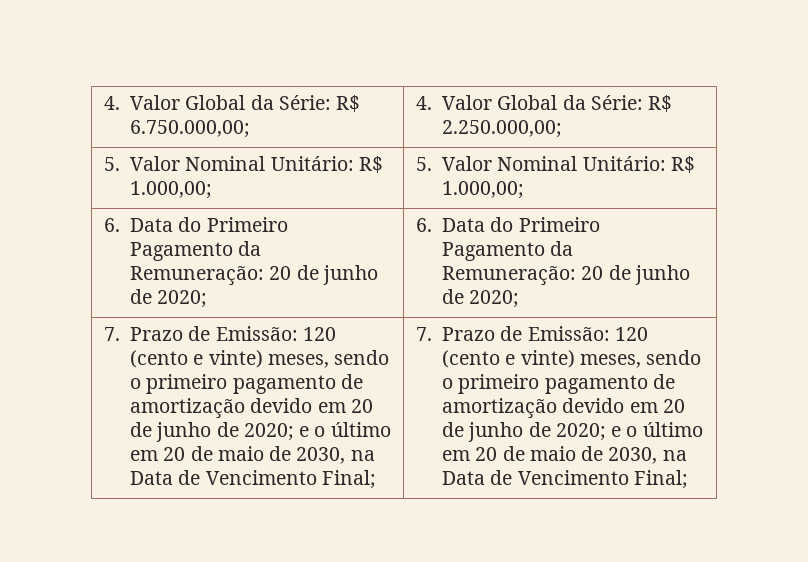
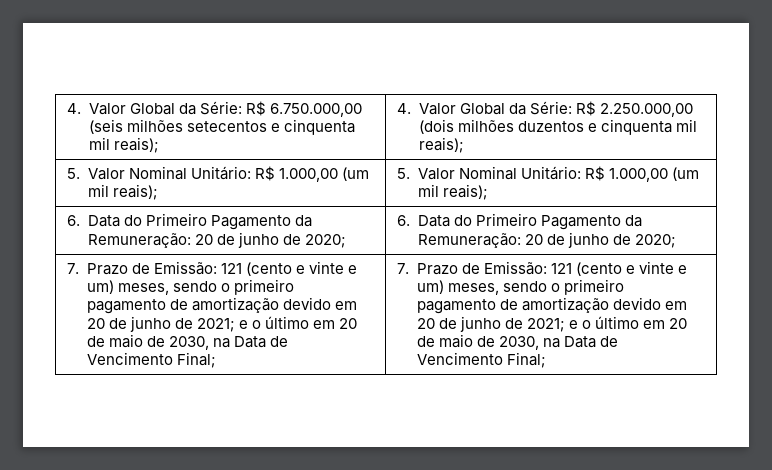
[104,95,361,112] [130,120,251,138] [416,95,673,112] [442,120,563,138] [104,156,383,173] [130,181,213,199] [416,156,695,173] [442,181,525,199] 4. Valor Global da Série: R$ 6.750.000,00; | 4. Valor Global da Série: R$ 2.250.000,00; // 5. Valor Nominal Unitário: R$ 1.000,00; | 5. Valor Nominal Unitário: R$ 1.000,00; -> [66,101,362,117] [88,119,355,135] [88,137,159,153] [396,101,693,117] [418,119,697,135] [418,137,464,153] [66,166,369,182] [87,184,158,200] [396,166,699,182] [417,184,488,200] 4. Valor Global da Série: R$ 6.750.000,00 (seis milhões setecentos e cinquenta mil reais); | 4. Valor Global da Série: R$ 2.250.000,00 (dois milhões duzentos e cinquenta mil reais); // 5. Valor Nominal Unitário: R$ 1.000,00 (um mil reais); | 5. Valor Nominal Unitário: R$ 1.000,00 (um mil reais);
[302,327,336,341] [130,350,263,368] 120 (cento e vinte) -> [220,261,357,276] [86,280,114,294] 121 (cento e vinte e um)
[243,423,294,441] 2020; -> [196,318,235,332] 2021;
[614,327,648,341] [442,350,575,368] 120 (cento e vinte) -> [550,261,687,276] [416,280,444,294] 121 (cento e vinte e um)
[555,423,606,441] 2020; -> [526,318,565,332] 2021;

